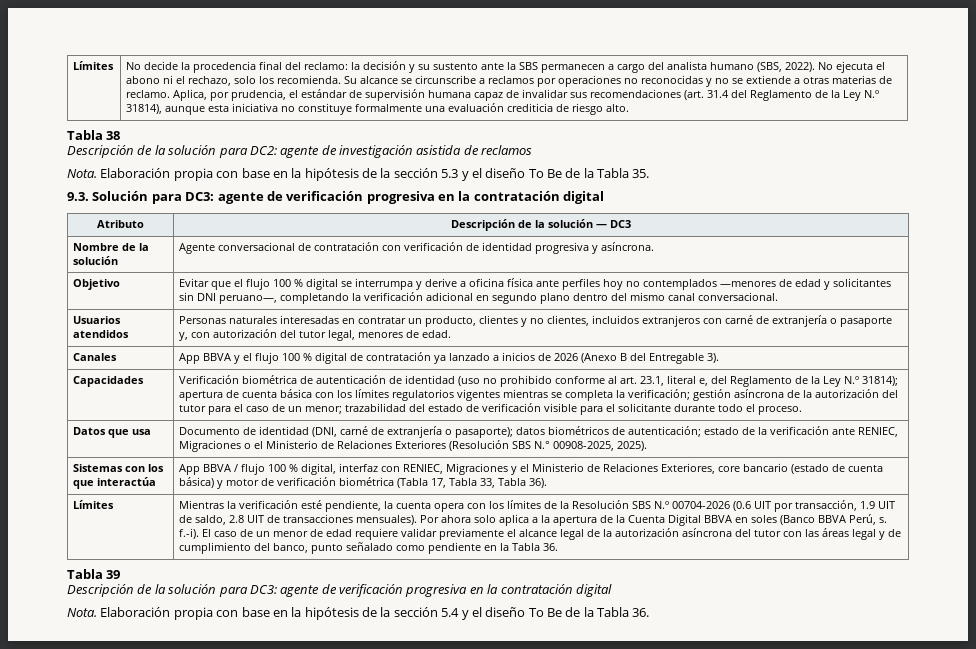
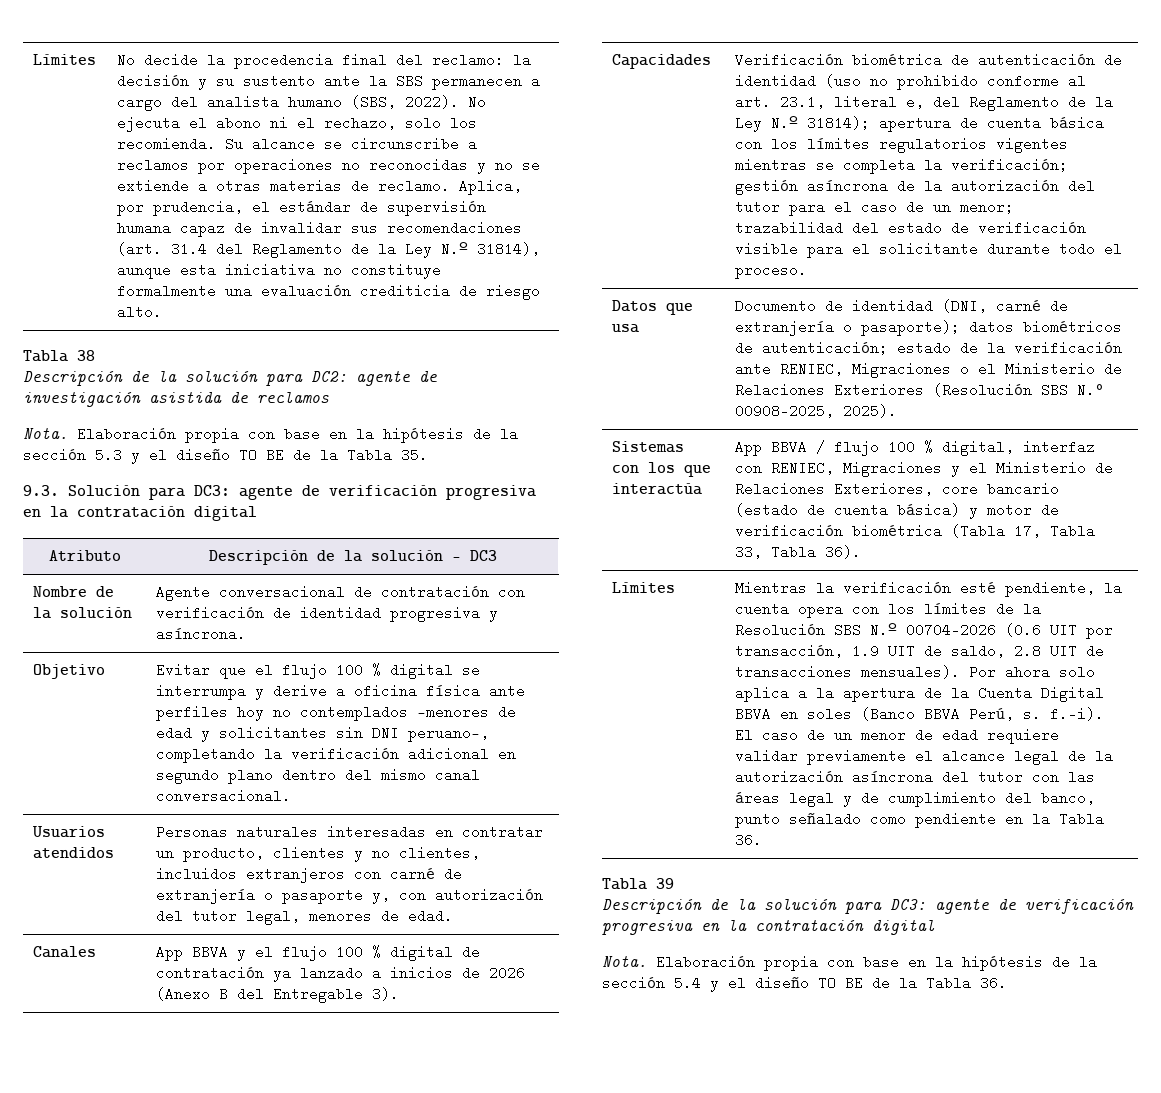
[528,169,562,178] To Be -> [239,448,284,462] TO BE
[528,608,562,617] To Be -> [818,976,863,990] TO BE

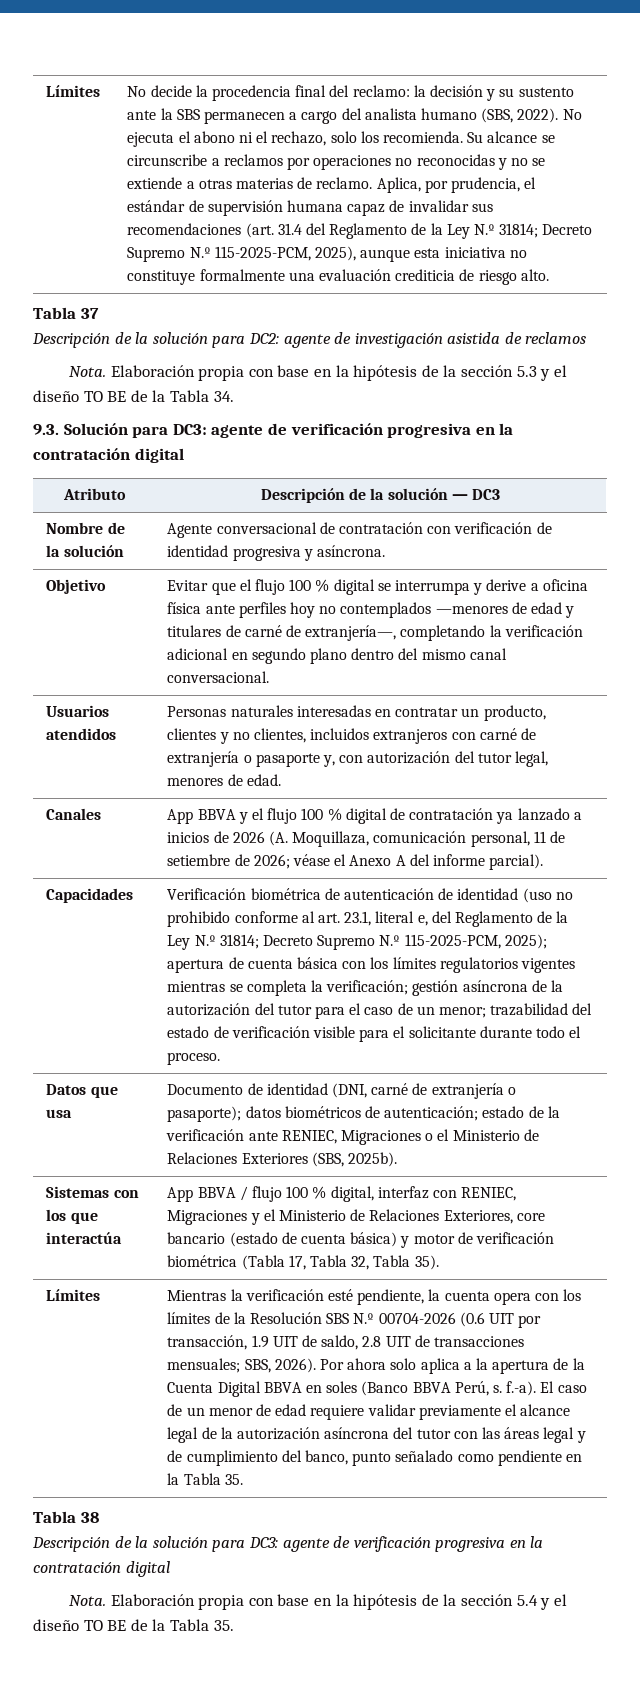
[477,242,541,256] 31814), -> [499,223,593,238] [127,246,357,262] 31814; Decreto Supremo N.º 115-2025-PCM, 2025),
[77,350,95,361] 38 -> [80,308,99,319] 37
[401,448,428,462] 35. -> [213,391,234,402] 34.
[219,726,490,742] solicitantes sin DNI peruano—, -> [167,625,397,641] titulares de carné de extranjería—,
[156,987,400,1003] (Anexo B del Entregable 3). -> [269,831,565,847] [167,854,544,870] (A. Moquillaza, comunicación personal, 11 de setiembre de 2026; véase el Anexo A del informe parcial).
[807,116,871,130] 31814); -> [219,934,547,950] 31814; Decreto Supremo N.º 115-2025-PCM, 2025);
[933,383,1105,397] [735,404,898,418] (Resolución SBS N.° 00908-2025, 2025). -> [311,1152,398,1167] (SBS, 2025b).
[735,545,862,559] 33, Tabla 36). -> [351,1255,439,1270] 32, Tabla 35).
[861,665,961,679] mensuales). -> [167,1358,316,1373] mensuales; SBS, 2026).
[1050,707,1105,721] f.-i). -> [506,1381,537,1396] f.-a).
[735,833,763,847] [602,878,674,890] 36. // Tabla 39 -> [224,1474,243,1485] [33,1511,99,1523] 35. // Tabla 38
[980,976,1007,990] 36. -> [213,1620,234,1631] 35.

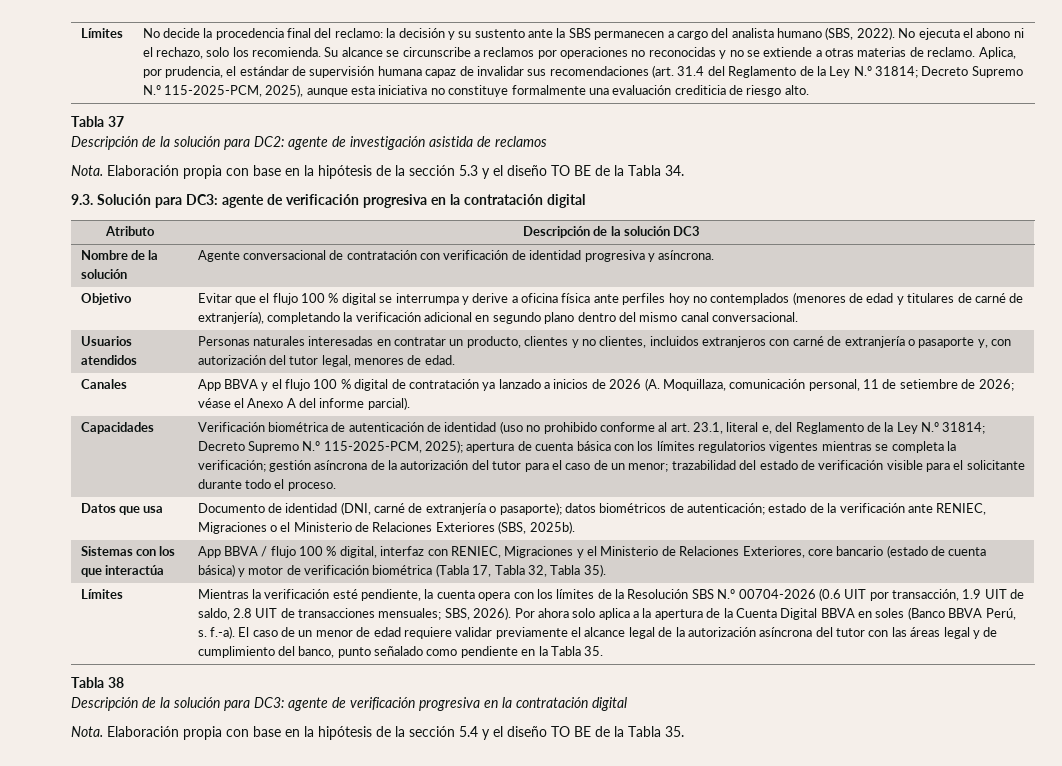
[451,494,468,500] — -> (670, 231) none
[435,606,508,614] —menores -> [792,292,846,305] (menores
[305,625,397,641] extranjería—, -> [197,311,264,324] extranjería),

